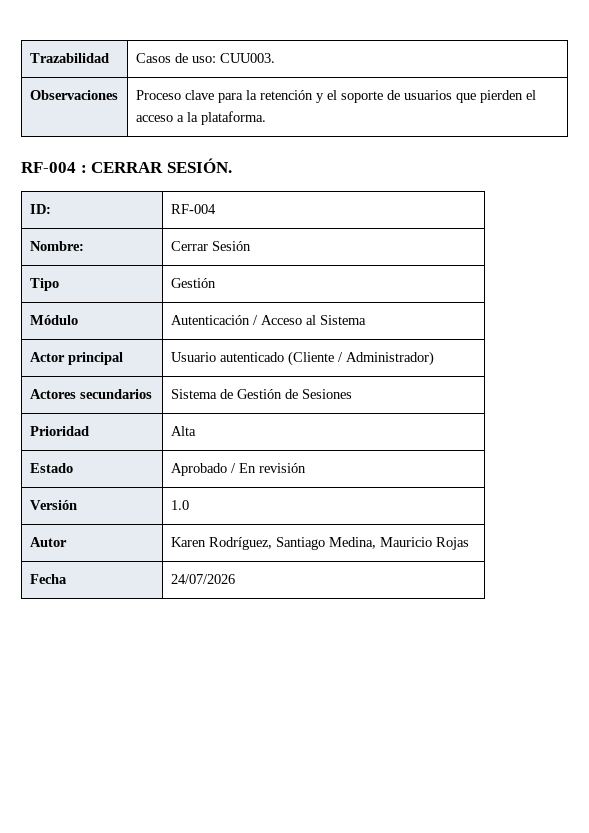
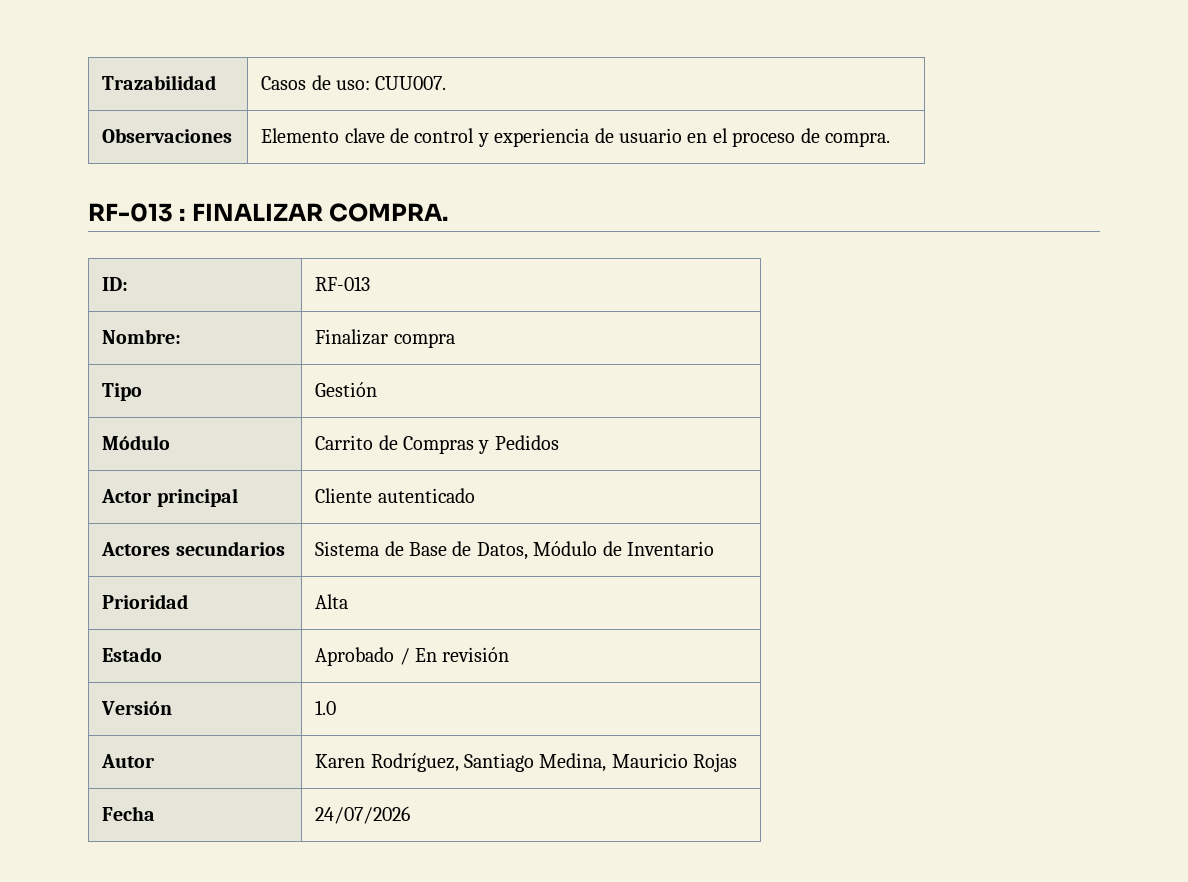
[219,53,275,63] CUU003. -> [375,76,447,90] CUU007.
[135,90,536,103] [135,111,266,125] [21,158,232,173] Proceso clave para la retención y el soporte de usuarios que pierden el acceso a la plataforma. // RF-004 : CERRAR SESIÓN. -> [261,128,891,147] [88,203,449,222] Elemento clave de control y experiencia de usuario en el proceso de compra. // RF-013 : FINALIZAR COMPRA.
[170,204,216,214] RF-004 -> [315,276,371,291] RF-013
[170,241,251,251] Cerrar Sesión -> [315,329,455,348] Finalizar compra
[170,315,366,325] Autenticación / Acceso al Sistema -> [315,435,559,454] Carrito de Compras y Pedidos
[170,352,216,362] Usuario -> [315,488,373,503] Cliente
[287,351,434,366] (Cliente / Administrador) -> (475, 495) none
[236,389,352,399] Gestión de Sesiones -> [409,541,715,560] Base de Datos, Módulo de Inventario

